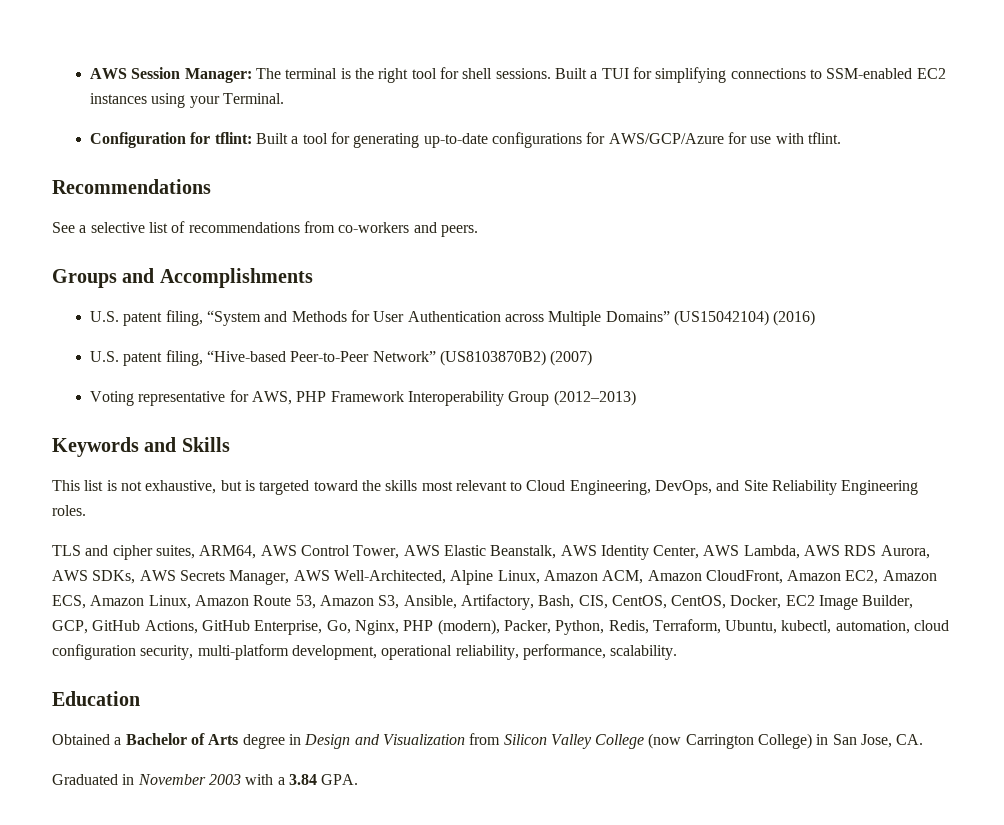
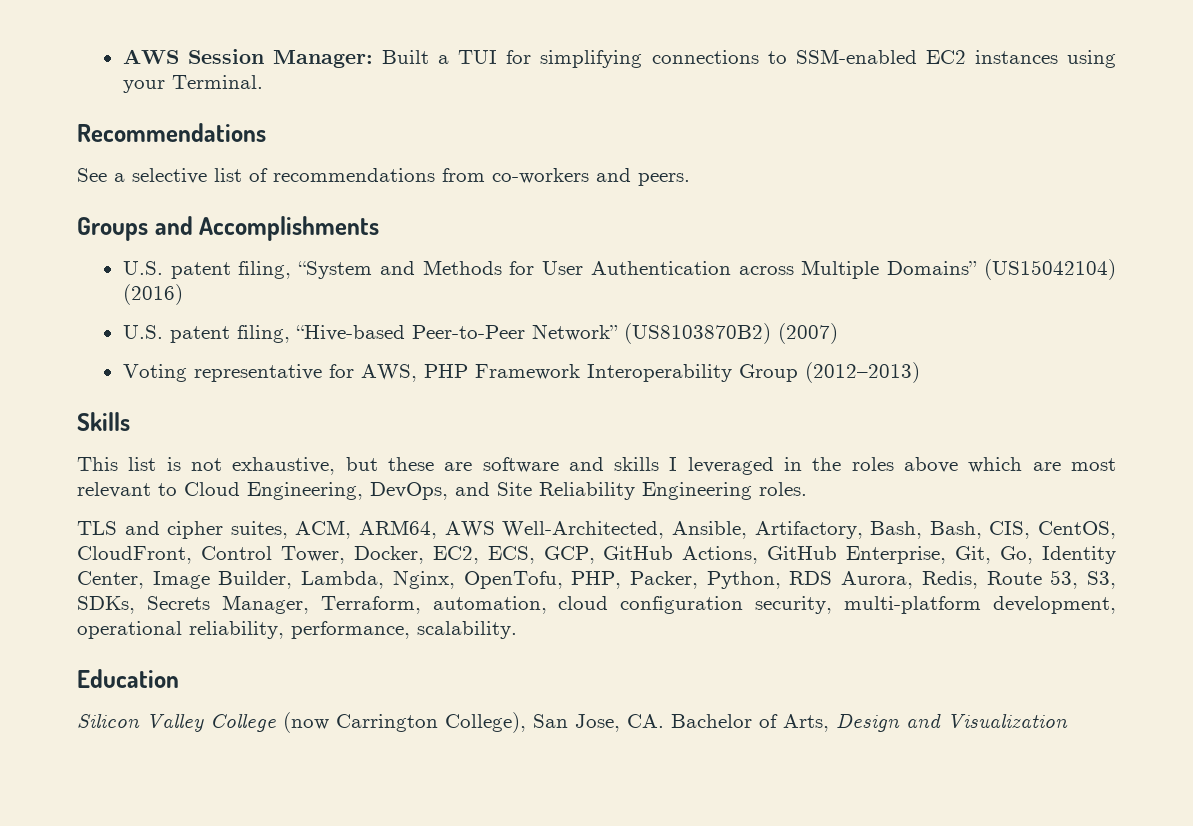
[256,67,551,83] The terminal is the right tool for shell sessions. -> (374, 59) none
[90,132,841,148] // Configuration for tflint: Built a tool for generating up-to-date configurations for AWS/GCP/Azure for use with tflint. -> (263, 82) none
[52,437,177,457] Keywords and -> (920, 372) none
[244,480,418,495] is targeted toward the skills -> [387,457,1061,475] these are software and skills I leveraged in the roles above which are
(195, 552) none -> [295,520,352,539] ACM,
[300,545,930,560] [52,570,937,585] [52,595,400,609] Control Tower, AWS Elastic Beanstalk, AWS Identity Center, AWS Lambda, AWS RDS Aurora, AWS SDKs, AWS Secrets Manager, AWS Well-Architected, Alpine Linux, Amazon ACM, Amazon CloudFront, Amazon EC2, Amazon ECS, Amazon Linux, Amazon Route 53, Amazon S3, -> [502,521,665,539] Well-Architected,
(575, 602) none -> [929,521,982,539] Bash,
[671,595,914,610] CentOS, Docker, EC2 Image Builder, -> [77,546,535,564] CloudFront, Control Tower, Docker, EC2, ECS,
[326,619,832,635] Go, Nginx, PHP (modern), Packer, Python, Redis, Terraform, Ubuntu, kubectl, -> [955,546,1116,564] [77,570,1116,589] [77,595,421,614] Git, Go, Identity Center, Image Builder, Lambda, Nginx, OpenTofu, PHP, Packer, Python, RDS Aurora, Redis, Route 53, S3, SDKs, Secrets Manager, Terraform,
[52,733,501,749] Obtained a Bachelor of Arts degree in Design and Visualization from -> (179, 678) none
[758,733,829,749] College) in -> [445,712,526,733] College),
[52,774,359,785] // Graduated in November 2003 with a 3.84 GPA. -> [671,713,1068,732] Bachelor of Arts, Design and Visualization

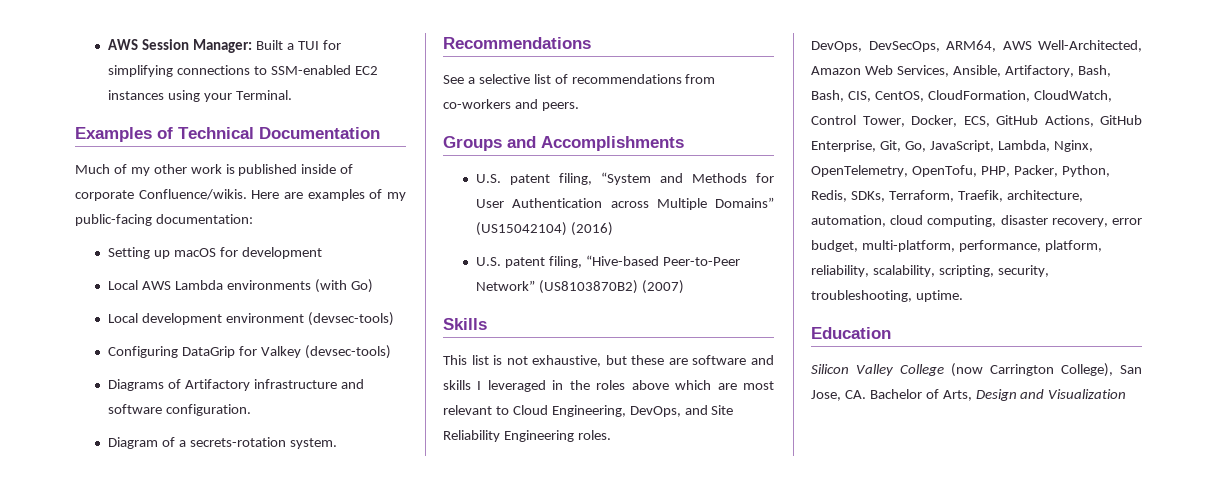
(263, 82) none -> [75,127,380,142] [75,164,354,176] [75,189,406,201] [75,214,253,226] [108,247,322,259] [108,279,373,293] [108,312,395,326] [108,345,391,359] [108,379,364,391] [108,404,252,416] [108,437,337,449] // Examples of Technical Documentation // Much of my other work is published inside of corporate Confluence/wikis. Here are examples of my public-facing documentation: // Setting up macOS for development // Local AWS Lambda environments (with Go) // Local development environment (devsec-tools) // Configuring DataGrip for Valkey (devsec-tools) // Diagrams of Artifactory infrastructure and software configuration. // Diagram of a secrets-rotation system.
[122,362,920,383] // Voting representative for AWS, PHP Framework Interoperability Group (2012–2013) -> (685, 287) none
[77,520,665,539] TLS and cipher suites, ACM, ARM64, AWS Well-Architected, -> [811,40,1142,52] [811,65,949,77] DevOps, DevSecOps, ARM64, AWS Well-Architected, Amazon Web Services,
[77,546,192,564] CloudFront, -> [927,90,1112,102] CloudFormation, CloudWatch,
[432,546,595,564] EC2, ECS, GCP, -> [963,116,990,127] ECS,
[1041,546,1116,564] [77,571,293,589] Identity Center, Image Builder, -> [929,140,994,152] JavaScript,
(455, 579) none -> [811,165,908,177] OpenTelemetry,
[789,570,1116,589] [77,595,1116,614] [77,621,517,639] RDS Aurora, Redis, Route 53, S3, SDKs, Secrets Manager, Terraform, automation, cloud configuration security, multi-platform development, operational reliability, performance, scalability. -> [811,190,1083,202] [811,215,1142,227] [811,240,1102,252] [811,265,1049,277] [811,290,963,302] Redis, SDKs, Terraform, Traefik, architecture, automation, cloud computing, disaster recovery, error budget, multi-platform, performance, platform, reliability, scalability, scripting, security, troubleshooting, uptime.

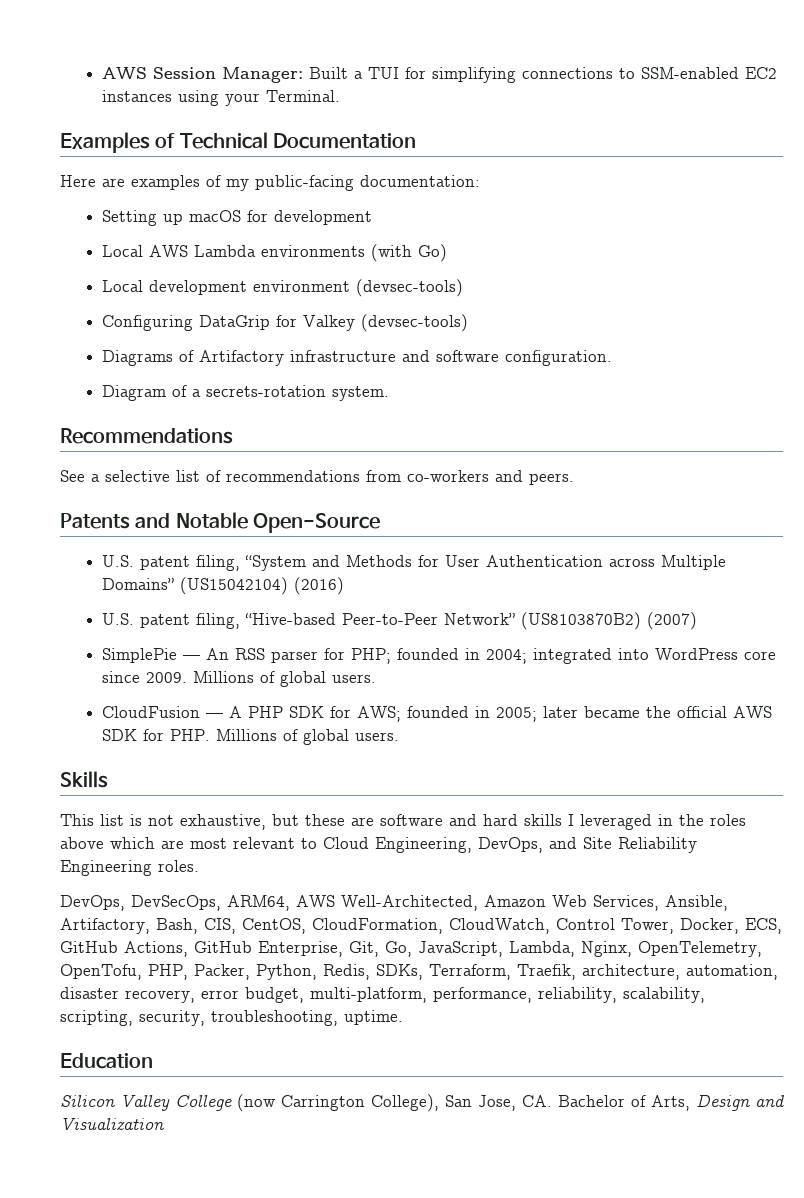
[75,164,354,176] [75,189,247,201] Much of my other work is published inside of corporate Confluence/wikis. -> (417, 141) none
[443,136,684,151] Groups and Accomplishments -> [60,512,381,533] Patents and Notable Open-Source
(685, 287) none -> [101,648,776,664] [101,671,376,687] [101,706,772,722] [101,729,399,745] // SimplePie — An RSS parser for PHP; founded in 2004; integrated into WordPress core since 2009. Millions of global users. // CloudFusion — A PHP SDK for AWS; founded in 2005; later became the official AWS SDK for PHP. Millions of global users.
(774, 360) none -> [483,814,518,826] hard
[811,90,844,102] Bash, -> (198, 926) none
[890,215,997,227] cloud computing, -> (778, 972) none
[1044,240,1102,252] platform, -> (532, 995) none

